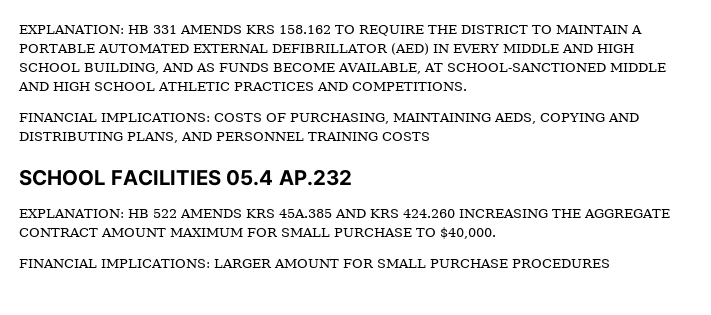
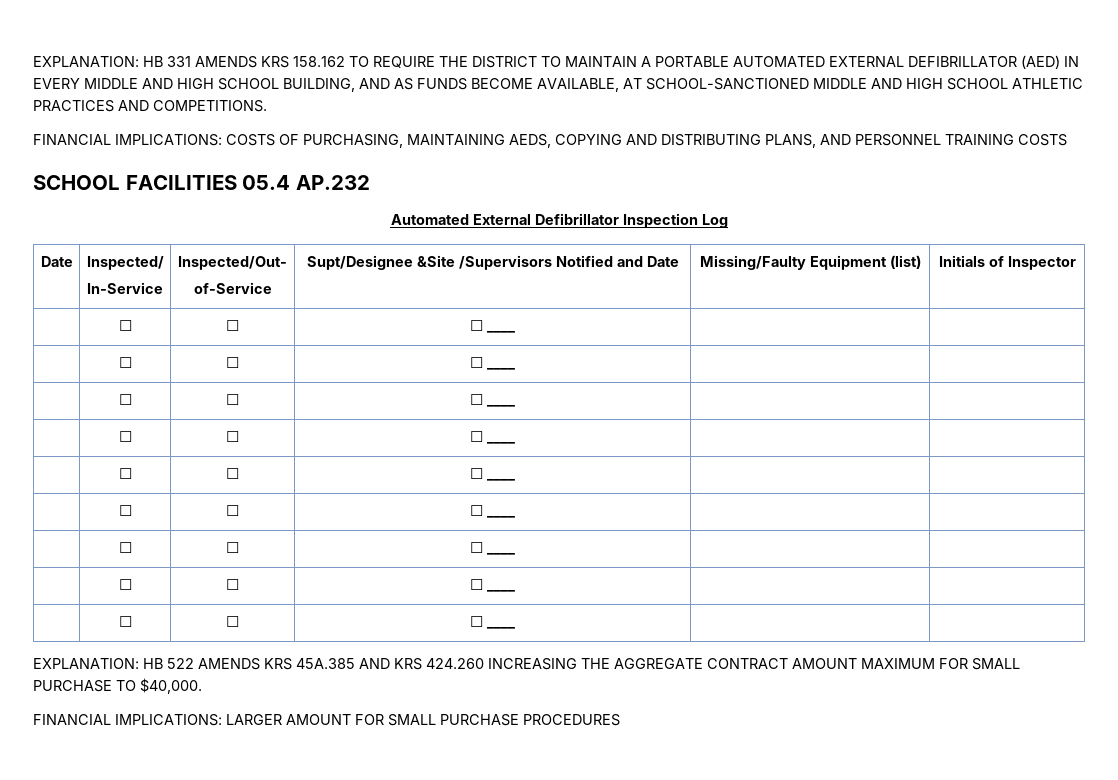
(353, 177) none -> [390,213,728,228] [40,256,73,267] [86,256,164,270] [87,282,163,294] [178,256,287,270] [193,282,272,294] [306,255,679,270] [699,255,921,270] [938,255,1076,270] [118,320,132,331] [226,320,239,331] [470,320,483,331] [487,331,515,333] [118,357,132,368] [226,357,239,368] [470,357,483,368] [487,368,515,370] [118,394,132,405] [226,394,239,405] [470,394,483,405] [487,405,515,407] [118,431,132,442] [226,431,239,442] [470,431,483,442] [487,442,515,444] [118,468,132,479] [226,468,239,479] [470,468,483,479] [487,479,515,481] [118,505,132,516] [226,505,239,516] [470,505,483,516] [487,516,515,518] [118,542,132,553] [226,542,239,553] [470,542,483,553] [487,553,515,555] [118,579,132,590] [226,579,239,590] [470,579,483,590] [487,590,515,592] [118,616,132,627] [226,616,239,627] [470,616,483,627] [487,627,515,629] // Automated External Defibrillator Inspection Log // Date | Inspected/ // In-Service | Inspected/Out- // of-Service | Supt/Designee &Site /Supervisors Notified and Date | Missing/Faulty Equipment (list) | Initials of Inspector // | ☐ | ☐ | ☐ ____ | | // | ☐ | ☐ | ☐ ____ | | // | ☐ | ☐ | ☐ ____ | | // | ☐ | ☐ | ☐ ____ | | // | ☐ | ☐ | ☐ ____ | | // | ☐ | ☐ | ☐ ____ | | // | ☐ | ☐ | ☐ ____ | | // | ☐ | ☐ | ☐ ____ | | // | ☐ | ☐ | ☐ ____ | |

